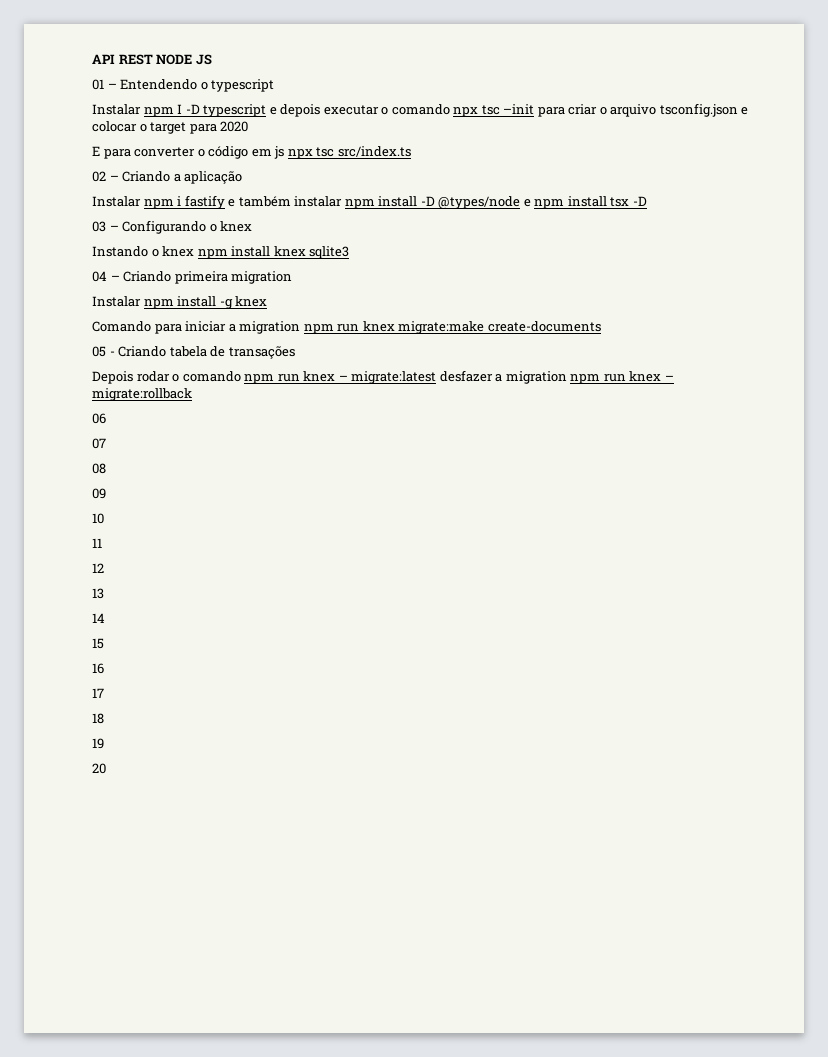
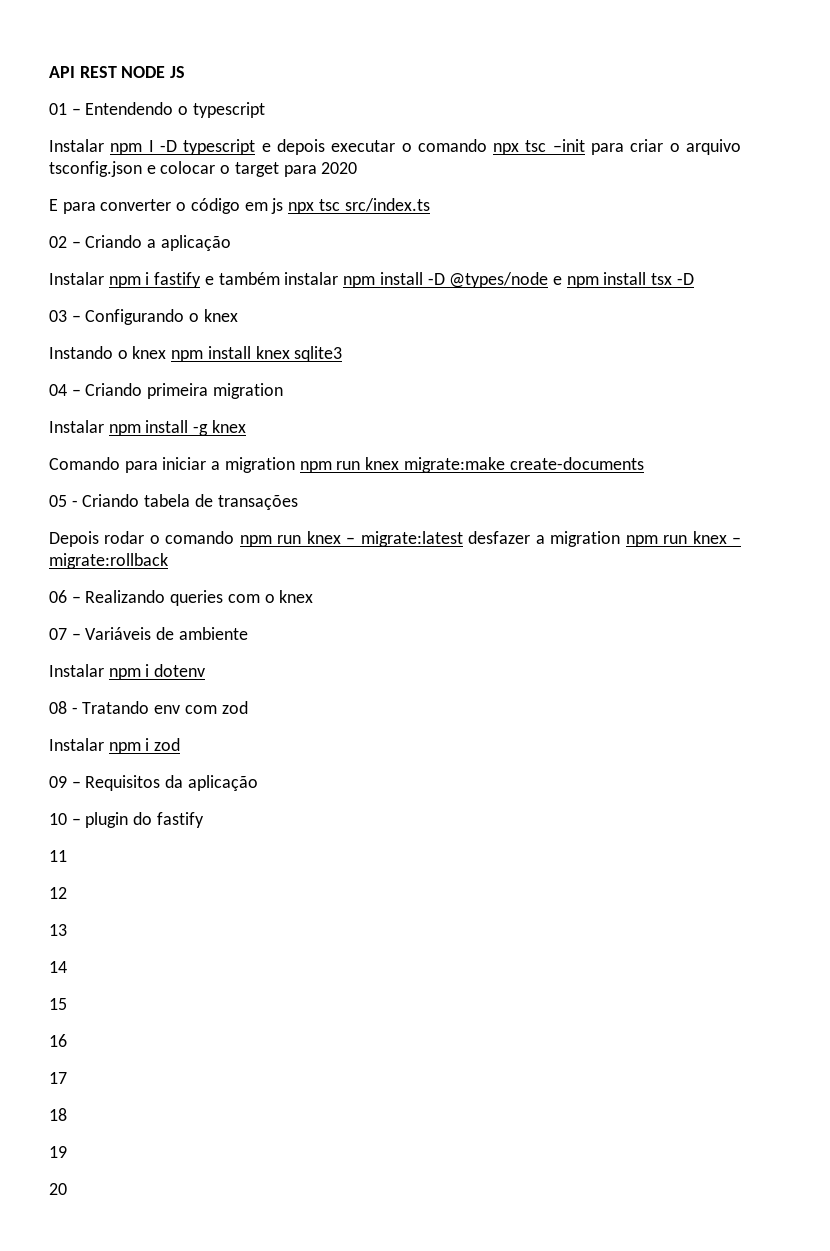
[92,438,106,449] [92,463,106,474] [92,488,106,499] [92,513,104,524] // 07 // 08 // 09 // 10 -> [71,590,314,606] [49,627,248,640] [49,664,206,680] [49,701,248,714] [49,738,181,754] [49,775,258,791] [49,812,204,828] – Realizando queries com o knex // 07 – Variáveis de ambiente // Instalar npm i dotenv // 08 - Tratando env com zod // Instalar npm i zod // 09 – Requisitos da aplicação // 10 – plugin do fastify

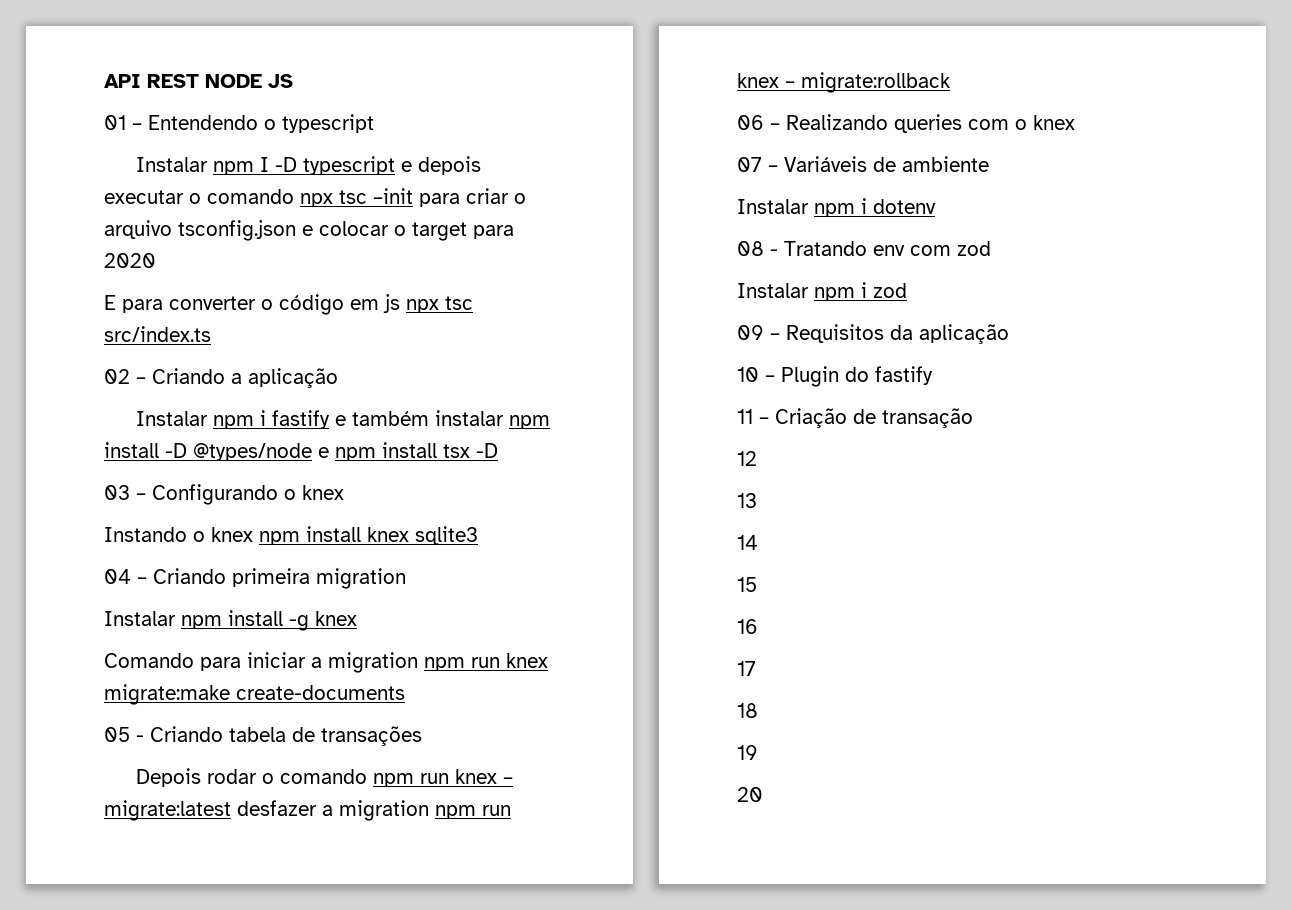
[85,812,129,828] plugin -> [781,366,839,387] Plugin
(67, 856) none -> [759,408,973,428] – Criação de transação

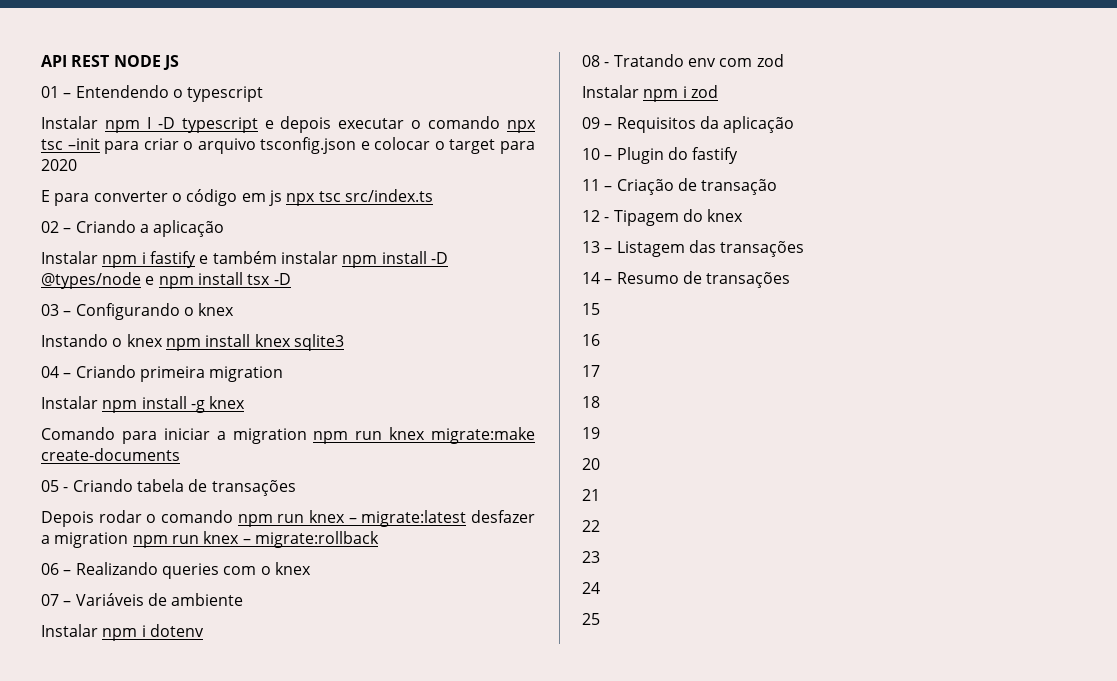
[737,493,757,508] [737,535,758,550] // 13 // 14 -> [604,209,744,226] [582,240,805,257] [582,271,791,288] - Tipagem do knex // 13 – Listagem das transações // 14 – Resumo de transações
(763, 794) none -> [582,489,600,501] [582,520,600,532] [582,551,600,563] [582,582,600,594] [582,613,600,625] // 21 // 22 // 23 // 24 // 25

